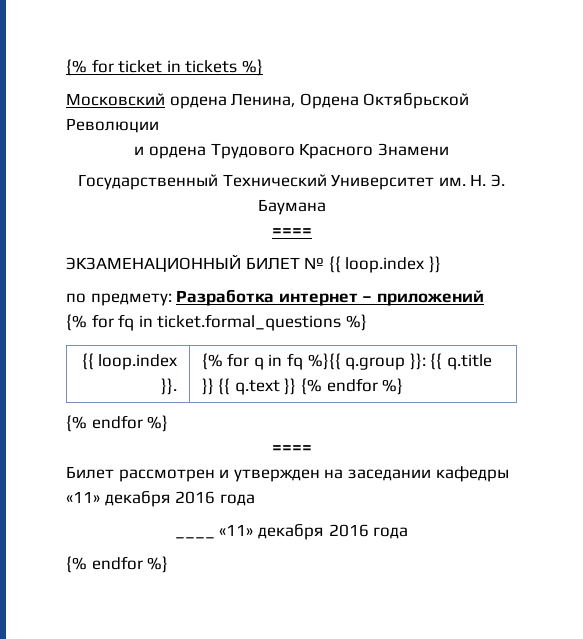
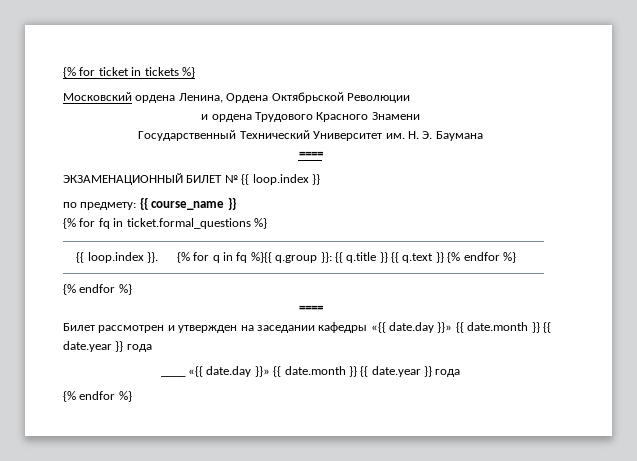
[176,289,484,306] Разработка интернет – приложений -> [139,197,236,210] {{ course_name }}
[66,491,255,507] [174,536,215,539] [219,524,369,540] «11» декабря 2016 года // ____ «11» декабря 2016 -> [370,322,551,333] [63,341,152,352] [160,366,432,377] «{{ date.day }}» {{ date.month }} {{ date.year }} года // ____ «{{ date.day }}» {{ date.month }} {{ date.year }}

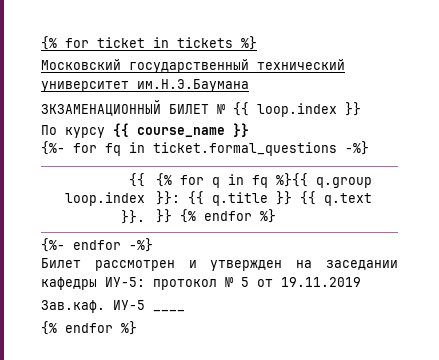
[135,92,410,103] [201,112,420,122] [138,130,483,141] [298,151,323,158] [63,173,183,185] ордена Ленина, Ордена Октябрьской Революции // и ордена Трудового Красного Знамени // Государственный Технический Университет им. Н. Э. Баумана // ==== // ЭКЗАМЕНАЦИОННЫЙ -> [129,59,345,73] [41,79,249,92] [41,100,161,116] государственный технический университет им.Н.Э.Баумана // ЗКЗАМЕНАЦИОННЫЙ
[63,202,137,210] по предмету: -> [41,125,105,138] По курсу
[63,218,76,229] {% -> [41,141,65,155] {%-
[253,218,267,229] %} -> [345,141,369,155] -%}
[63,284,132,295] [298,305,323,312] {% endfor %} // ==== -> [41,238,153,252] {%- endfor -%}
[370,322,551,333] [63,341,152,352] [160,366,461,377] «{{ date.day }}» {{ date.month }} {{ date.year }} года // ____ «{{ date.day }}» {{ date.month }} {{ date.year }} года -> [105,277,361,290] [41,300,145,313] [153,310,185,312] ИУ-5: протокол № 5 от 19.11.2019 // Зав.каф. ИУ-5 ____

